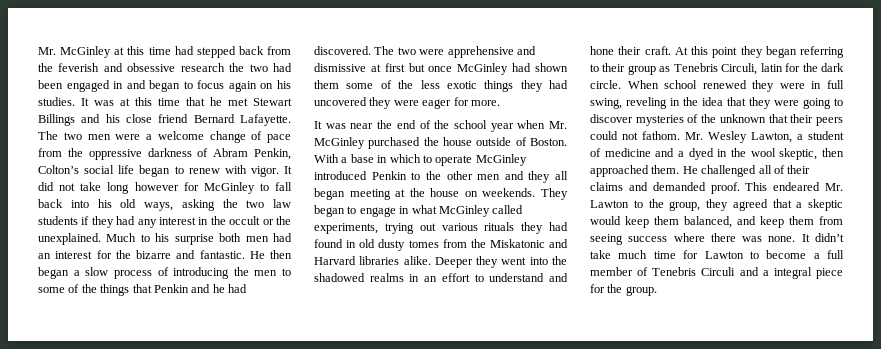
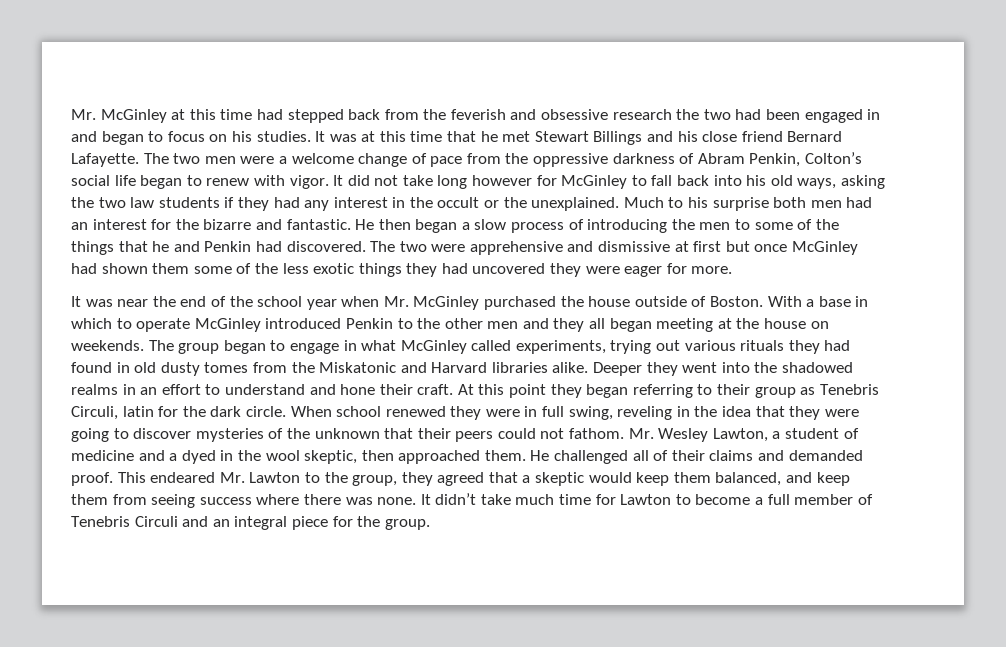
[228,81,257,92] again -> (205, 136) none
[153,284,225,293] Penkin and he -> [152,241,252,252] he and Penkin
[541,188,568,200] They -> [148,340,220,354] The group
[762,270,769,276] a -> [212,519,230,527] an

